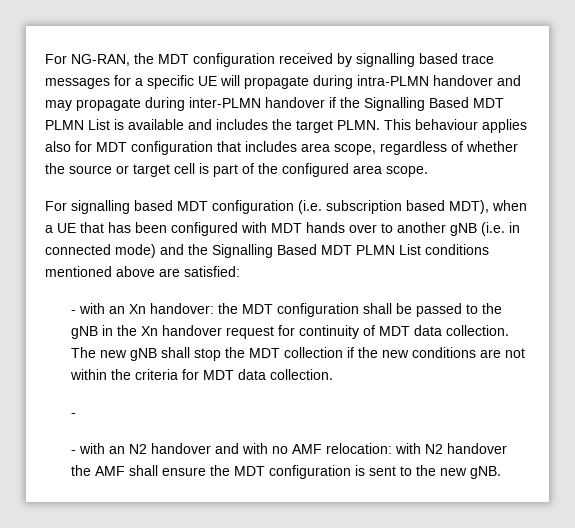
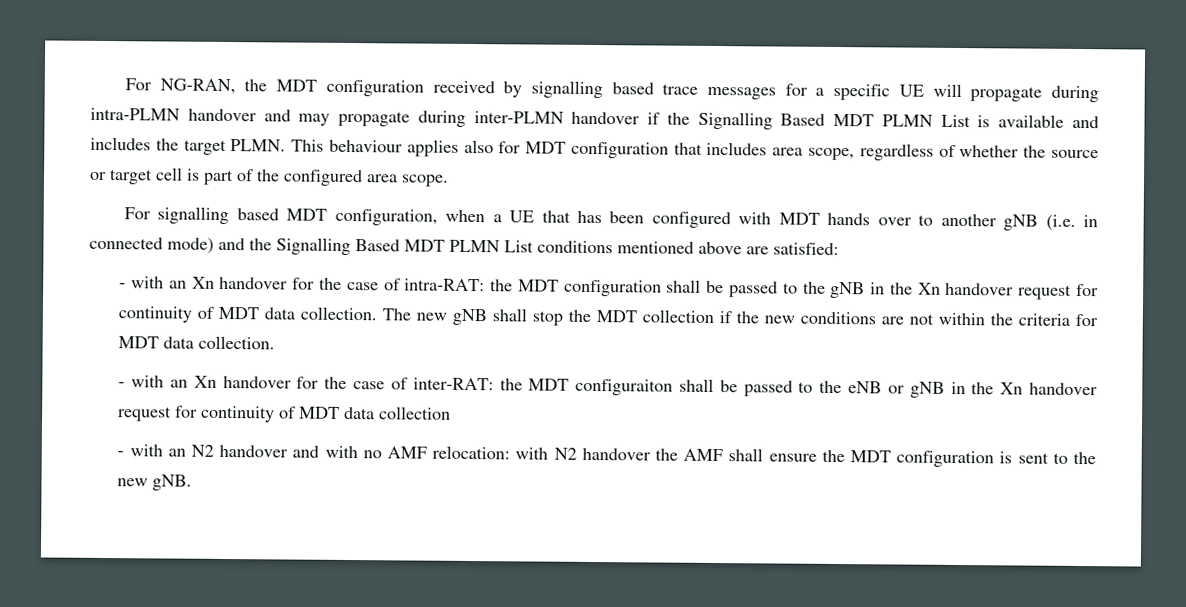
[212,200,489,214] configuration (i.e. subscription based MDT), -> [334,208,438,226] configuration,
[150,303,215,314] handover: -> [219,276,486,292] handover for the case of intra-RAT:
(77, 415) none -> [131,375,1098,398] [118,405,452,423] with an Xn handover for the case of inter-RAT: the MDT configuraiton shall be passed to the eNB or gNB in the Xn handover request for continuity of MDT data collection

